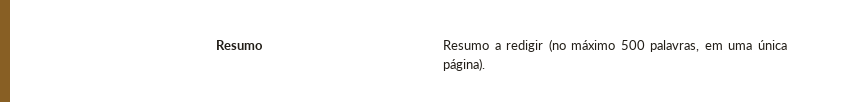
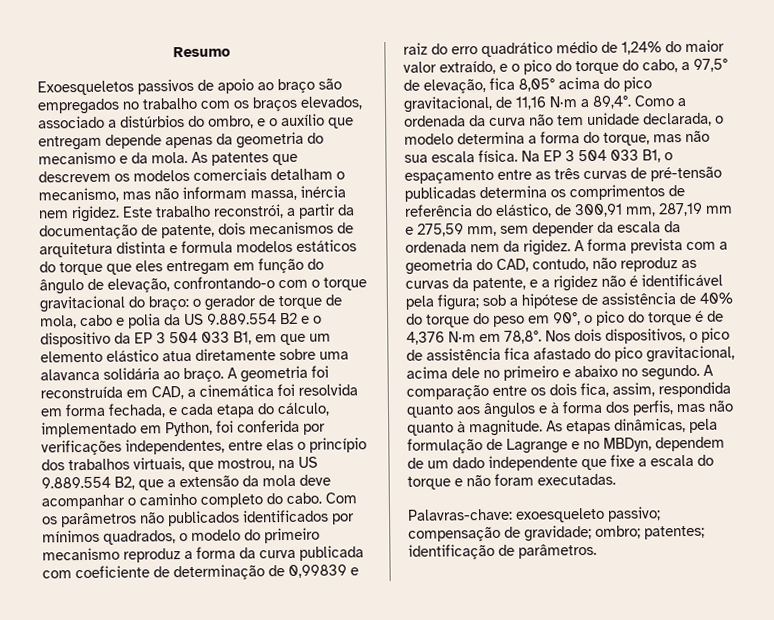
[443,39,787,52] [443,58,485,71] Resumo a redigir (no máximo 500 palavras, em uma única página). -> [37,78,342,96] [37,96,363,115] [38,113,354,129] [38,131,324,151] [38,151,298,166] [38,168,345,183] [38,185,346,203] [38,203,355,223] [39,221,354,240] [39,239,357,258] [39,257,324,276] [39,276,367,295] [39,294,342,313] [40,312,322,329] [40,331,331,348] [40,348,349,363] [40,365,329,383] [40,383,358,400] [40,402,330,418] [41,419,326,438] [41,437,367,456] [41,456,318,472] [41,474,331,491] [41,492,357,510] [42,509,355,528] [42,527,320,545] [42,545,364,563] [42,564,359,581] [403,39,725,58] [403,58,728,75] [403,76,652,94] [403,95,686,113] [404,112,724,127] [404,130,710,146] [404,149,673,163] [404,166,722,184] [404,184,685,202] [404,202,733,218] [405,221,681,237] [405,238,728,256] [405,257,697,275] [405,273,723,292] [405,292,733,311] [406,310,724,328] [406,327,730,345] [406,345,735,363] [406,364,714,381] [406,381,731,400] [406,400,734,419] [407,418,718,437] [407,436,725,454] [407,454,714,471] [407,473,616,490] [407,506,661,523] [408,524,705,542] [408,543,597,560] Exoesqueletos passivos de apoio ao braço são empregados no trabalho com os braços elevados, associado a distúrbios do ombro, e o auxílio que entregam depende apenas da geometria do mecanismo e da mola. As patentes que descrevem os modelos comerciais detalham o mecanismo, mas não informam massa, inércia nem rigidez. Este trabalho reconstrói, a partir da documentação de patente, dois mecanismos de arquitetura distinta e formula modelos estáticos do torque que eles entregam em função do ângulo de elevação, confrontando-o com o torque gravitacional do braço: o gerador de torque de mola, cabo e polia da US 9.889.554 B2 e o dispositivo da EP 3 504 033 B1, em que um elemento elástico atua diretamente sobre uma alavanca solidária ao braço. A geometria foi reconstruída em CAD, a cinemática foi resolvida em forma fechada, e cada etapa do cálculo, implementado em Python, foi conferida por verificações independentes, entre elas o princípio dos trabalhos virtuais, que mostrou, na US 9.889.554 B2, que a extensão da mola deve acompanhar o caminho completo do cabo. Com os parâmetros não publicados identificados por mínimos quadrados, o modelo do primeiro mecanismo reproduz a forma da curva publicada com coeficiente de determinação de 0,99839 e raiz do erro quadrático médio de 1,24% do maior valor extraído, e o pico do torque do cabo, a 97,5° de elevação, fica 8,05° acima do pico gravitacional, de 11,16 N·m a 89,4°. Como a ordenada da curva não tem unidade declarada, o modelo determina a forma do torque, mas não sua escala física. Na EP 3 504 033 B1, o espaçamento entre as três curvas de pré-tensão publicadas determina os comprimentos de referência do elástico, de 300,91 mm, 287,19 mm e 275,59 mm, sem depender da escala da ordenada nem da rigidez. A forma prevista com a geometria do CAD, contudo, não reproduz as curvas da patente, e a rigidez não é identificável pela figura; sob a hipótese de assistência de 40% do torque do peso em 90°, o pico do torque é de 4,376 N·m em 78,8°. Nos dois dispositivos, o pico de assistência fica afastado do pico gravitacional, acima dele no primeiro e abaixo no segundo. A comparação entre os dois fica, assim, respondida quanto aos ângulos e à forma dos perfis, mas não quanto à magnitude. As etapas dinâmicas, pela formulação de Lagrange e no MBDyn, dependem de um dado independente que fixe a escala do torque e não foram executadas. // Palavras-chave: exoesqueleto passivo; compensação de gravidade; ombro; patentes; identificação de parâmetros.

